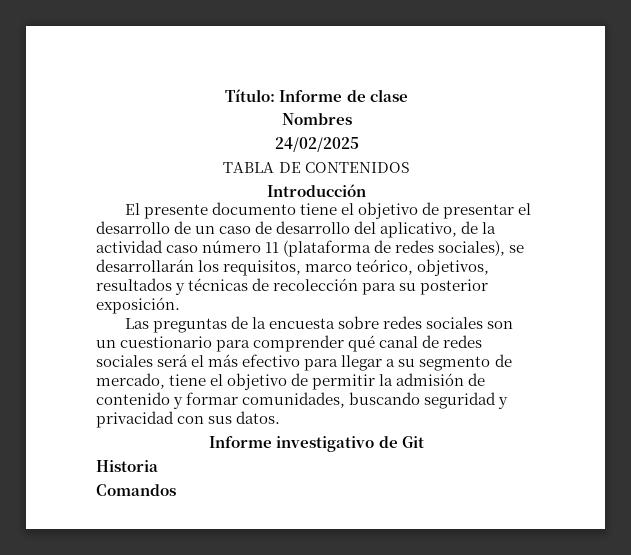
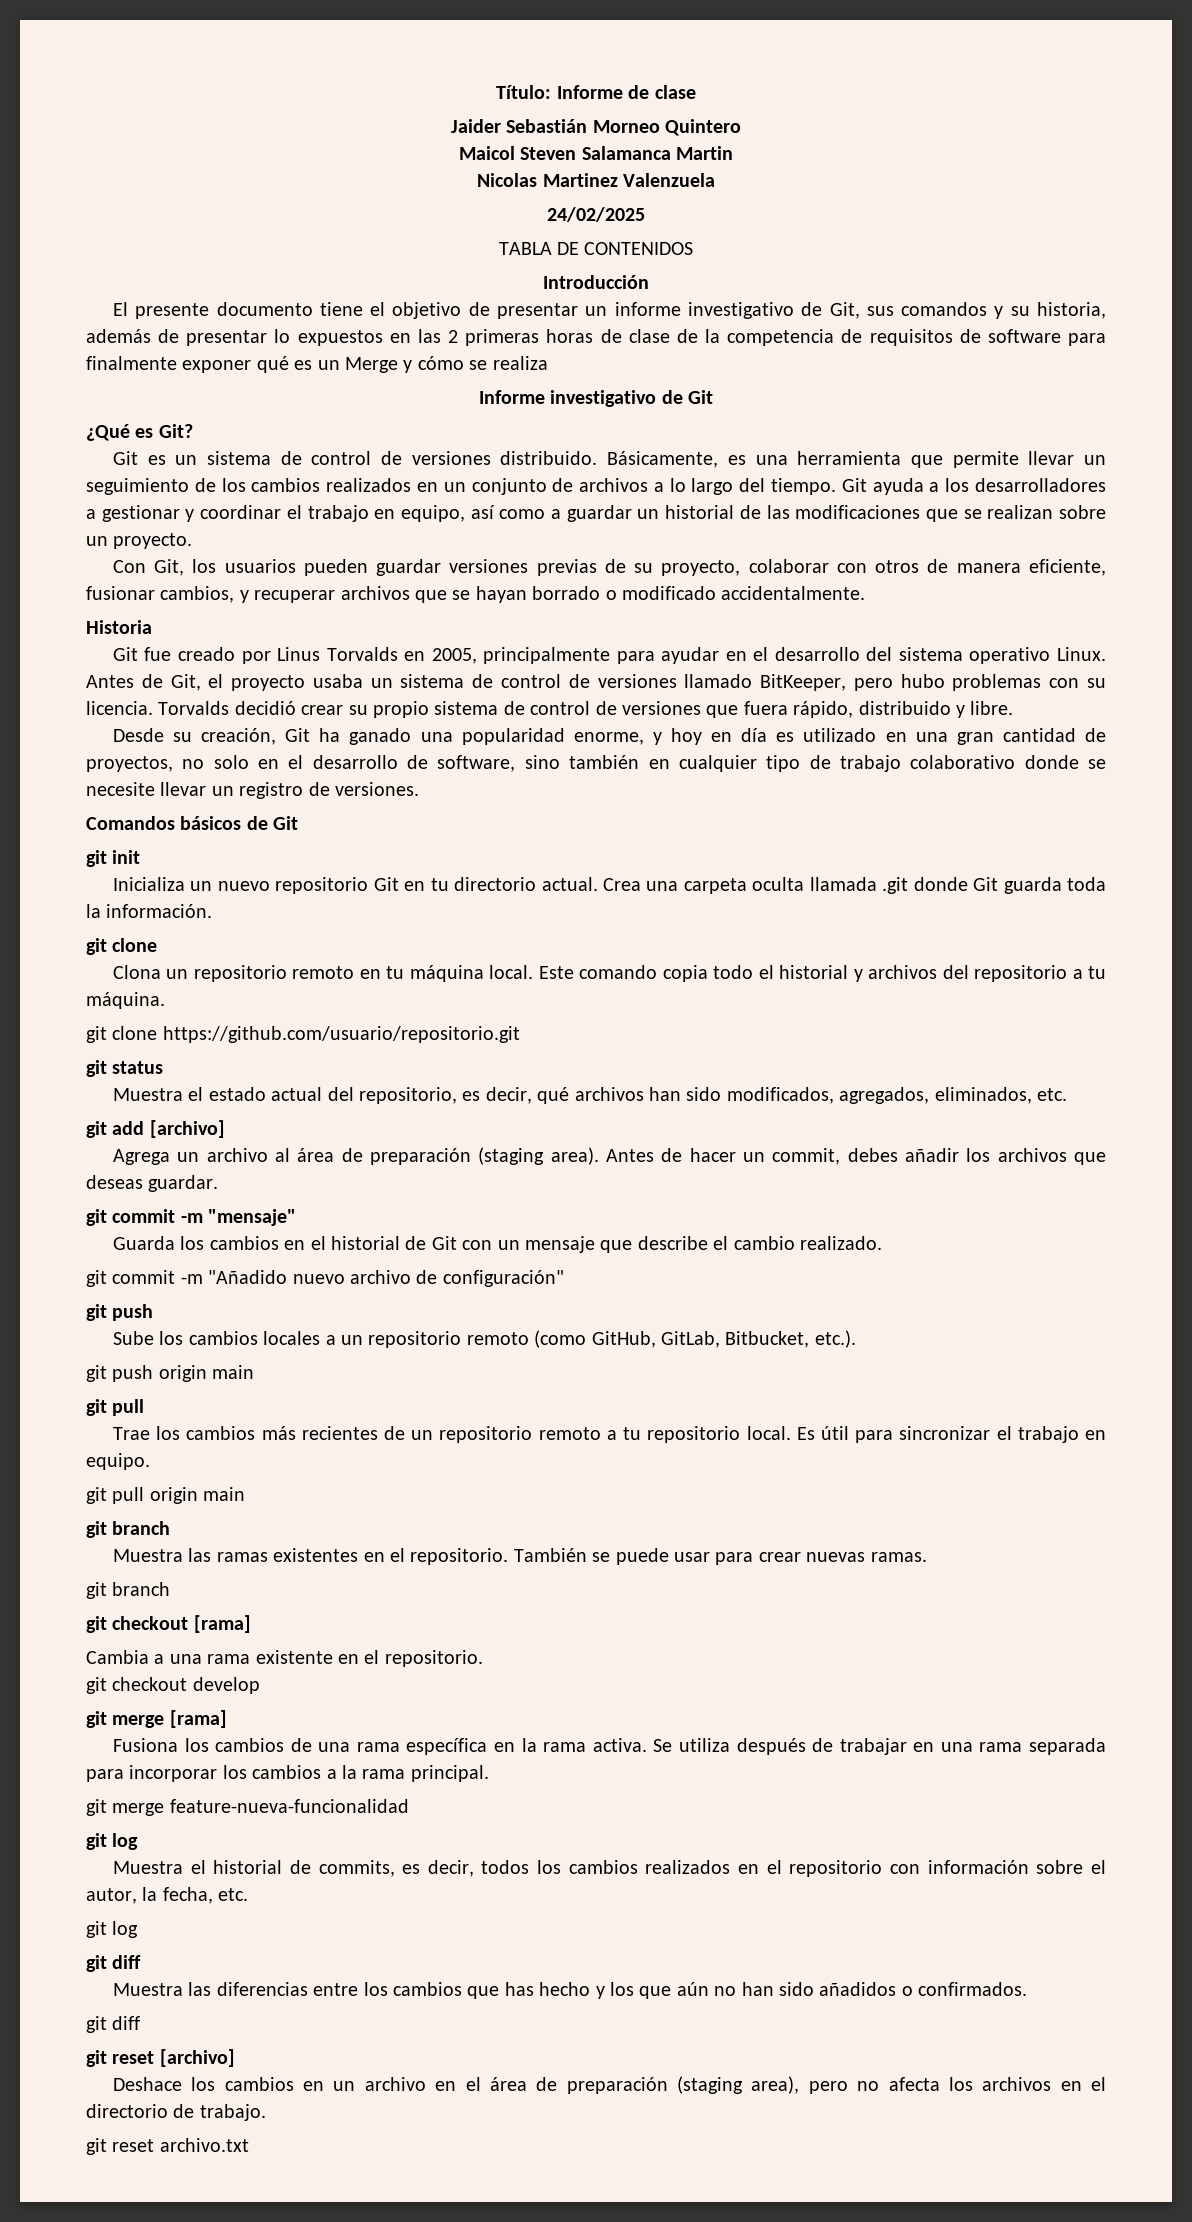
[281,113,352,125] Nombres -> [450,119,742,136] [458,146,734,160] [477,173,715,187] Jaider Sebastián Morneo Quintero // Maicol Steven Salamanca Martin // Nicolas Martinez Valenzuela
[518,203,532,215] [96,221,497,238] [96,240,525,257] [96,259,490,276] [96,278,489,295] [96,297,180,314] [124,316,514,333] [96,335,483,352] [96,354,512,371] [96,373,486,390] [96,392,509,409] [96,411,281,428] [209,436,424,452] [96,460,158,472] [96,484,176,496] el desarrollo de un caso de desarrollo del aplicativo, de la actividad caso número 11 (plataforma de redes sociales), se desarrollarán los requisitos, marco teórico, objetivos, resultados y técnicas de recolección para su posterior exposición. // Las preguntas de la encuesta sobre redes sociales son un cuestionario para comprender qué canal de redes sociales será el más efectivo para llegar a su segmento de mercado, tiene el objetivo de permitir la admisión de contenido y formar comunidades, buscando seguridad y privacidad con sus datos. // Informe investigativo de Git // Historia // Comandos -> [585,302,1106,319] [86,329,1106,346] [86,356,548,373] [478,390,714,407] [86,424,193,441] [112,451,1107,468] [86,478,1106,495] [86,505,1107,522] [86,533,193,549] [112,559,1107,576] [86,586,866,603] [86,620,152,634] [112,647,1106,664] [86,674,1107,691] [86,701,1014,718] [112,728,1106,745] [86,755,1107,772] [86,782,419,799] [86,816,299,830] [86,850,141,867] [112,877,1106,894] [86,904,213,918] [86,938,158,955] [112,965,1106,982] [86,992,165,1009] [86,1026,520,1043] [86,1060,164,1077] [112,1087,1067,1104] [86,1120,225,1138] [112,1147,1106,1165] [86,1175,219,1192] [86,1209,297,1226] [112,1236,882,1253] [86,1270,564,1287] [86,1304,154,1321] [112,1330,856,1348] [86,1365,255,1382] [86,1399,145,1416] [112,1426,1107,1443] [86,1453,150,1470] [86,1487,246,1504] [86,1521,171,1538] [112,1548,927,1565] [86,1582,171,1599] [86,1615,251,1633] [86,1650,483,1667] [86,1677,260,1694] [86,1710,227,1728] [112,1738,1106,1755] [86,1765,489,1782] [86,1799,409,1816] [86,1833,139,1850] [112,1860,1106,1877] [86,1887,249,1904] [86,1921,139,1938] [86,1955,142,1972] [112,1982,1028,1999] [86,2016,141,2033] [86,2049,235,2067] [112,2076,1106,2094] [86,2104,266,2121] [86,2138,249,2155] un informe investigativo de Git, sus comandos y su historia, además de presentar lo expuestos en las 2 primeras horas de clase de la competencia de requisitos de software para finalmente exponer qué es un Merge y cómo se realiza // Informe investigativo de Git // ¿Qué es Git? // Git es un sistema de control de versiones distribuido. Básicamente, es una herramienta que permite llevar un seguimiento de los cambios realizados en un conjunto de archivos a lo largo del tiempo. Git ayuda a los desarrolladores a gestionar y coordinar el trabajo en equipo, así como a guardar un historial de las modificaciones que se realizan sobre un proyecto. // Con Git, los usuarios pueden guardar versiones previas de su proyecto, colaborar con otros de manera eficiente, fusionar cambios, y recuperar archivos que se hayan borrado o modificado accidentalmente. // Historia // Git fue creado por Linus Torvalds en 2005, principalmente para ayudar en el desarrollo del sistema operativo Linux. Antes de Git, el proyecto usaba un sistema de control de versiones llamado BitKeeper, pero hubo problemas con su licencia. Torvalds decidió crear su propio sistema de control de versiones que fuera rápido, distribuido y libre. // Desde su creación, Git ha ganado una popularidad enorme, y hoy en día es utilizado en una gran cantidad de proyectos, no solo en el desarrollo de software, sino también en cualquier tipo de trabajo colaborativo donde se necesite llevar un registro de versiones. // Comandos básicos de Git // git init // Inicializa un nuevo repositorio Git en tu directorio actual. Crea una carpeta oculta llamada .git donde Git guarda toda la información. // git clone // Clona un repositorio remoto en tu máquina local. Este comando copia todo el historial y archivos del repositorio a tu máquina. // git clone https://github.com/usuario/repositorio.git // git status // Muestra el estado actual del repositorio, es decir, qué archivos han sido modificados, agregados, eliminados, etc. // git add [archivo] // Agrega un archivo al área de preparación (staging area). Antes de hacer un commit, debes añadir los archivos que deseas guardar. // git commit -m "mensaje" // Guarda los cambios en el historial de Git con un mensaje que describe el cambio realizado. // git commit -m "Añadido nuevo archivo de configuración" // git push // Sube los cambios locales a un repositorio remoto (como GitHub, GitLab, Bitbucket, etc.). // git push origin main // git pull // Trae los cambios más recientes de un repositorio remoto a tu repositorio local. Es útil para sincronizar el trabajo en equipo. // git pull origin main // git branch // Muestra las ramas existentes en el repositorio. También se puede usar para crear nuevas ramas. // git branch // git checkout [rama] // Cambia a una rama existente en el repositorio. // git checkout develop // git merge [rama] // Fusiona los cambios de una rama específica en la rama activa. Se utiliza después de trabajar en una rama separada para incorporar los cambios a la rama principal. // git merge feature-nueva-funcionalidad // git log // Muestra el historial de commits, es decir, todos los cambios realizados en el repositorio con información sobre el autor, la fecha, etc. // git log // git diff // Muestra las diferencias entre los cambios que has hecho y los que aún no han sido añadidos o confirmados. // git diff // git reset [archivo] // Deshace los cambios en un archivo en el área de preparación (staging area), pero no afecta los archivos en el directorio de trabajo. // git reset archivo.txt

